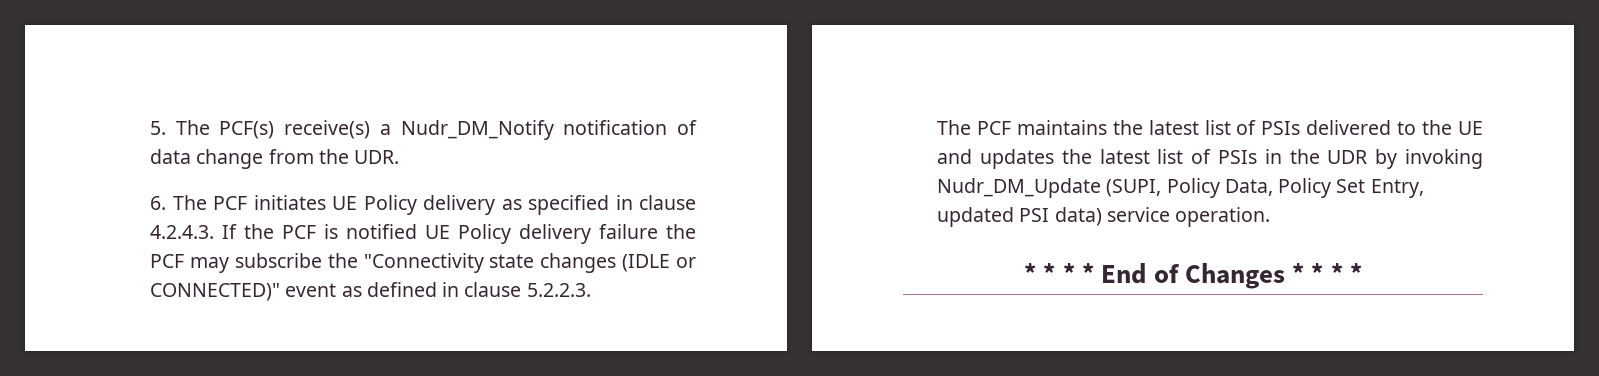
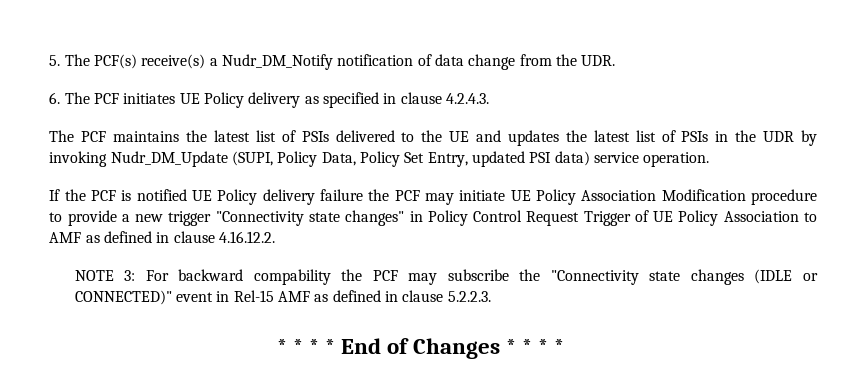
[222,224,697,244] [150,253,697,273] [150,282,591,301] If the PCF is notified UE Policy delivery failure the PCF may subscribe the "Connectivity state changes (IDLE or CONNECTED)" event as defined in clause 5.2.2.3. -> (489, 98) none
(1271, 217) none -> [49,189,818,205] [49,210,817,226] [49,231,275,243] [74,269,819,285] [74,290,491,305] // If the PCF is notified UE Policy delivery failure the PCF may initiate UE Policy Association Modification procedure to provide a new trigger "Connectivity state changes" in Policy Control Request Trigger of UE Policy Association to AMF as defined in clause 4.16.12.2. // NOTE 3: For backward compability the PCF may subscribe the "Connectivity state changes (IDLE or CONNECTED)" event in Rel-15 AMF as defined in clause 5.2.2.3.

